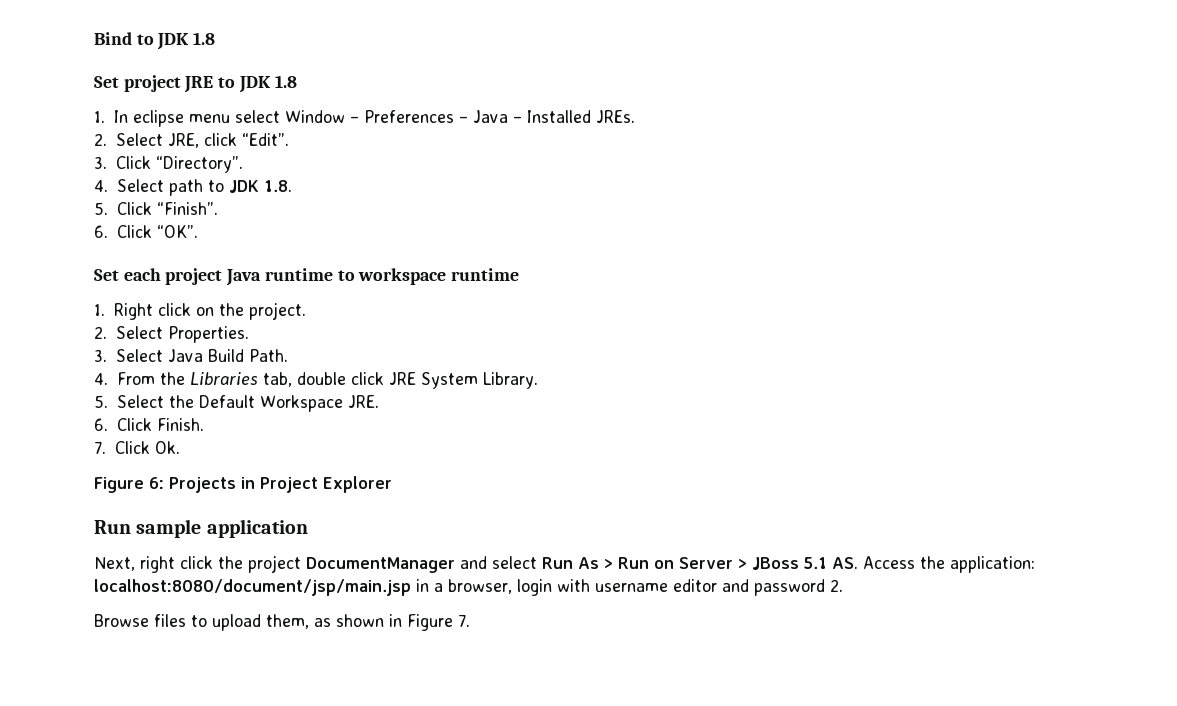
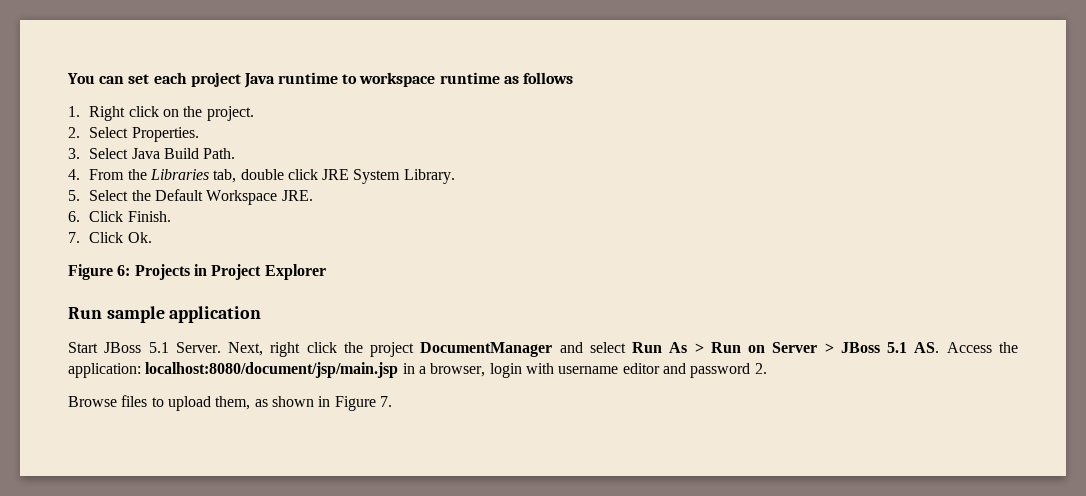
[94,32,216,50] [94,75,297,93] [94,110,635,127] [94,133,289,148] [94,156,243,173] [94,179,292,196] [94,202,218,215] [94,225,198,238] [94,269,119,281] Bind to JDK 1.8 // Set project JRE to JDK 1.8 // 1. In eclipse menu select Window – Preferences – Java – Installed JREs. // 2. Select JRE, click “Edit”. // 3. Click “Directory”. // 4. Select path to JDK 1.8. // 5. Click “Finish”. // 6. Click “OK”. // Set -> [67,73,150,84] You can set
(520, 274) none -> [503,72,574,84] as follows
(308, 528) none -> [68,342,221,353] Start JBoss 5.1 Server.

